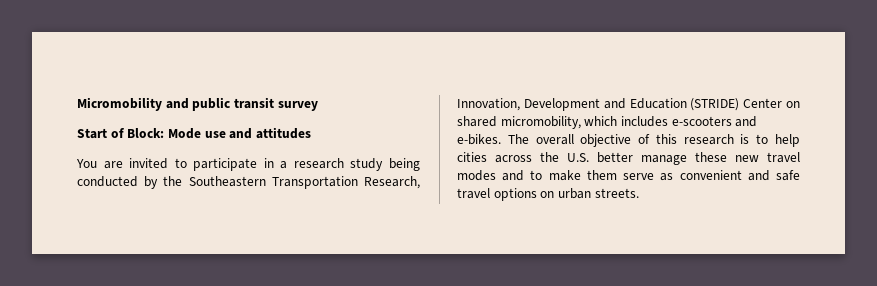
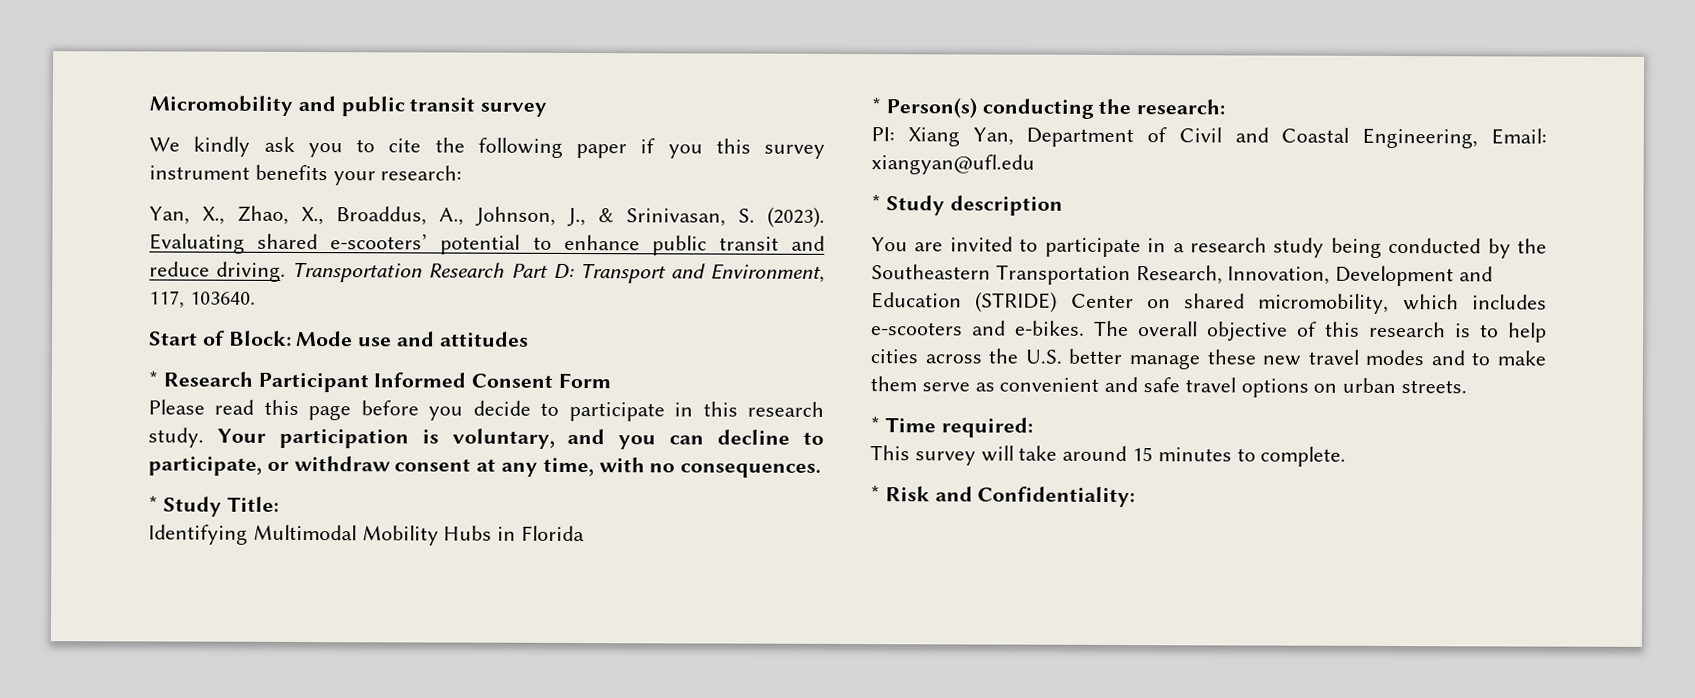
(318, 106) none -> [149,136,825,159] [149,164,463,186] [149,205,825,228] [149,233,825,256] [149,261,825,284] [149,290,256,309] // We kindly ask you to cite the following paper if you this survey instrument benefits your research: // Yan, X., Zhao, X., Broaddus, A., Johnson, J., & Srinivasan, S. (2023). Evaluating shared e-scooters’ potential to enhance public transit and reduce driving. Transportation Research Part D: Transport and Environment, 117, 103640.
(311, 133) none -> [148,370,612,393] [148,399,824,422] [148,427,825,450] [148,455,822,478] [148,495,279,517] [148,524,586,546] [871,97,1226,119] [871,127,1547,149] [871,154,1035,175] [871,194,1063,216] // * Research Participant Informed Consent Form // Please read this page before you decide to participate in this research study. Your participation is voluntary, and you can decline to participate, or withdraw consent at any time, with no consequences. // * Study Title: // Identifying Multimodal Mobility Hubs in Florida // * Person(s) conducting the research: // PI: Xiang Yan, Department of Civil and Coastal Engineering, Email: xiangyan@ufl.edu // * Study description
(639, 193) none -> [870,416,1033,438] [870,445,1347,467] [870,485,1136,508] // * Time required: // This survey will take around 15 minutes to complete. // * Risk and Confidentiality:

